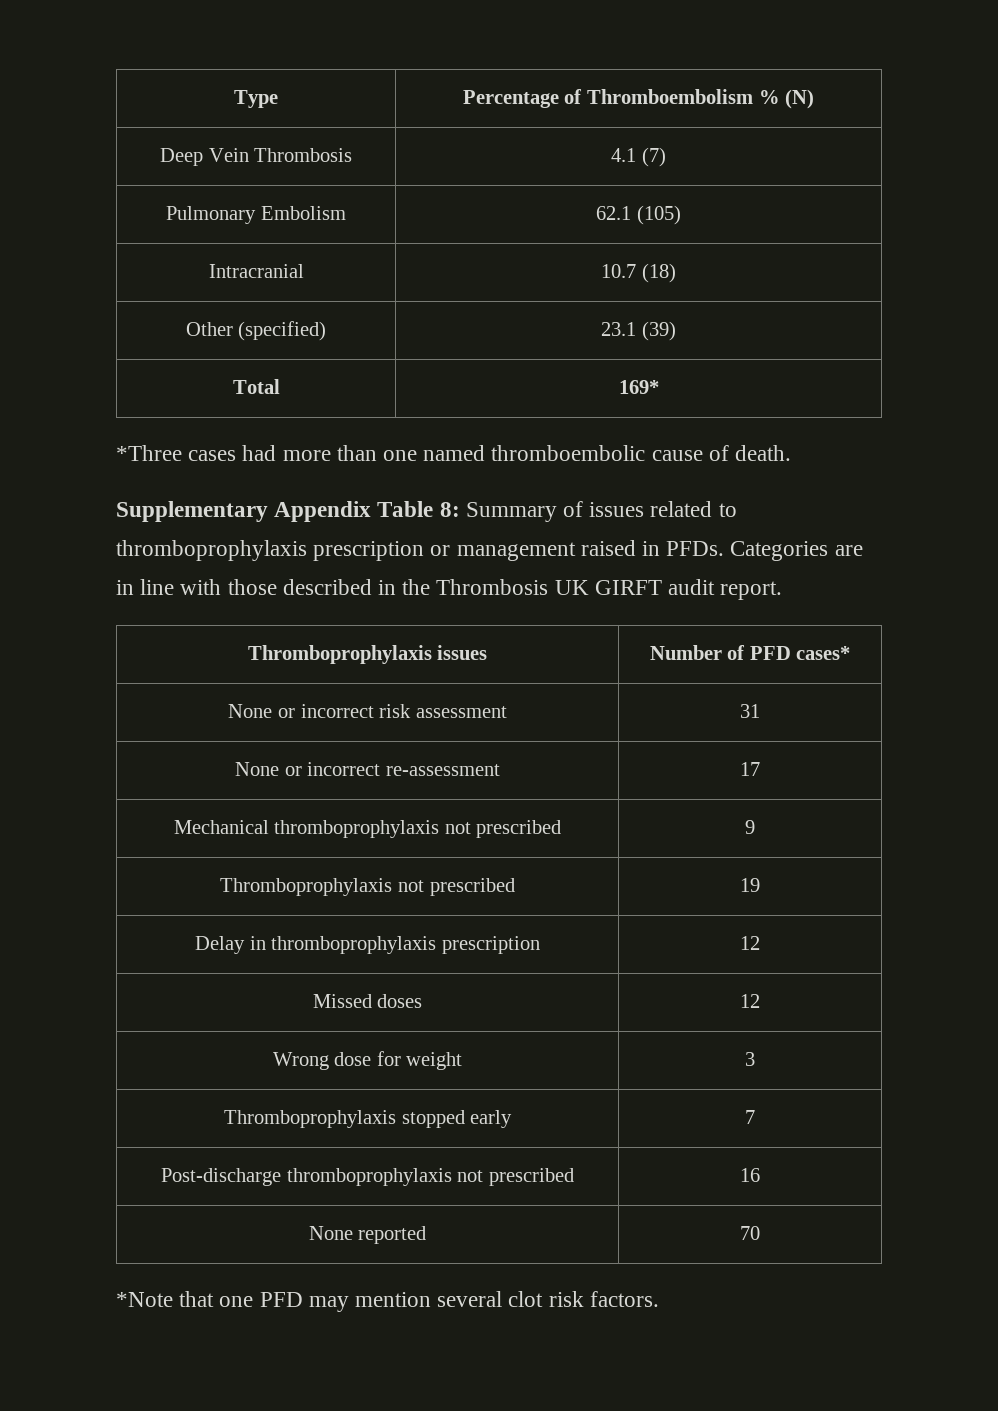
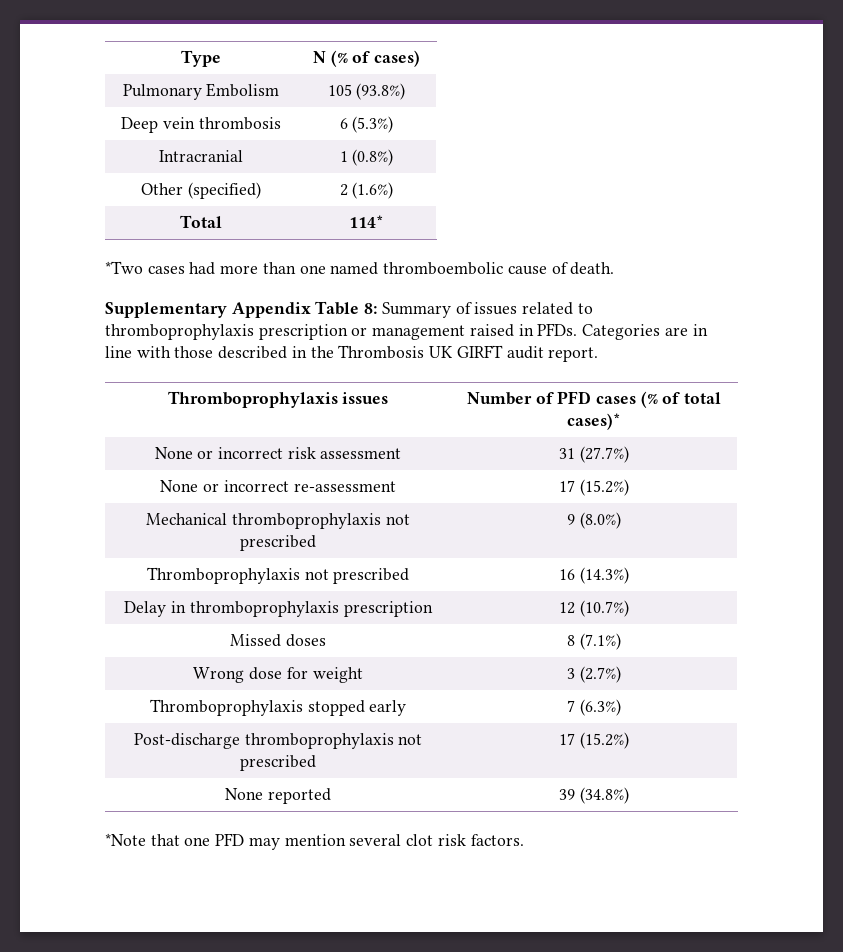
[462,89,815,109] [159,148,353,166] [611,147,666,167] [166,206,346,224] [596,205,681,225] Percentage of Thromboembolism % (N) // Deep Vein Thrombosis | 4.1 (7) // Pulmonary Embolism | 62.1 (105) -> [312,50,421,67] [122,83,280,100] [327,83,406,100] [121,117,281,133] [339,116,394,133] N (% of cases) // Pulmonary Embolism | 105 (93.8%) // Deep vein thrombosis | 6 (5.3%)
[601,263,676,283] 10.7 (18) -> [339,149,394,166] 1 (0.8%)
[601,321,676,341] 23.1 (39) -> [339,182,394,199] 2 (1.6%)
[618,380,659,394] [116,445,182,461] 169* // *Three -> [349,215,384,228] [105,261,143,274] 114* // *Two
[796,646,851,660] cases* -> [596,391,722,408] [567,413,621,430] cases (% of total cases)*
(760, 711) none -> [579,446,629,463] (27.7%)
(760, 769) none -> [579,479,629,496] (15.2%)
(755, 827) none -> [579,512,621,529] (8.0%)
[740,878,760,892] 19 -> [559,567,629,584] 16 (14.3%)
(760, 943) none -> [579,600,629,617] (10.7%)
[740,994,760,1008] 12 -> [567,633,621,650] 8 (7.1%)
(755, 1059) none -> [579,666,621,683] (2.7%)
(755, 1117) none -> [579,699,621,716] (6.3%)
[740,1168,760,1182] 16 -> [559,732,629,749] 17 (15.2%)
[740,1226,760,1240] 70 -> [559,787,629,804] 39 (34.8%)

